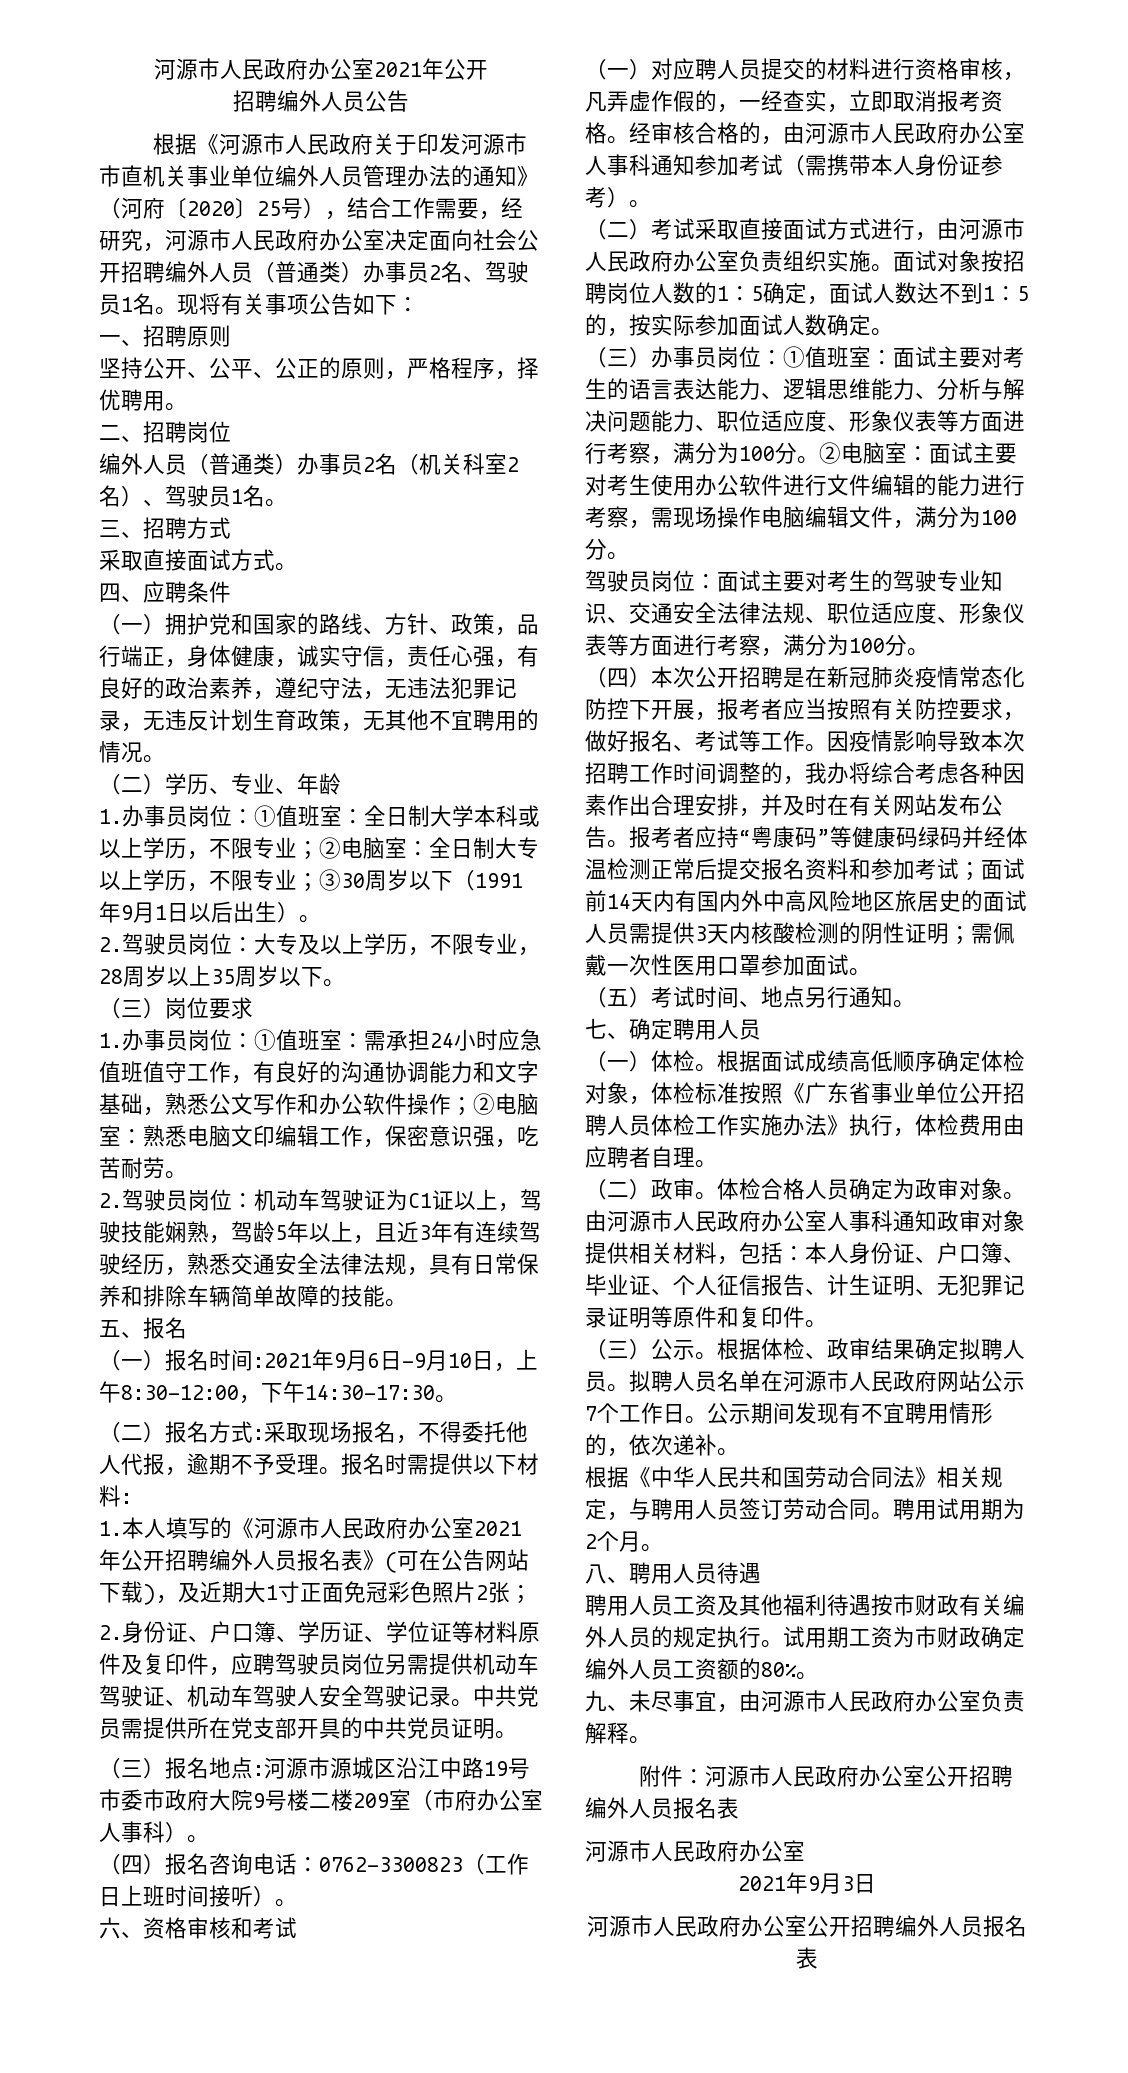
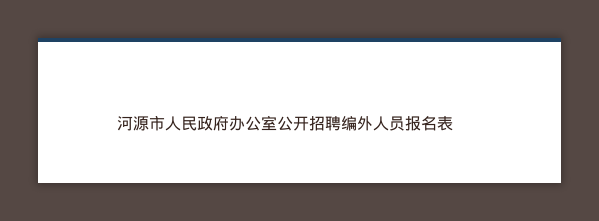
[154,58,488,80] [233,90,409,112] [152,133,527,155] [99,165,539,187] [99,197,523,220] [99,229,539,252] [99,261,529,283] [99,293,419,315] [99,325,231,347] [99,357,539,380] [99,389,187,411] [99,421,231,443] [99,453,519,475] [99,485,287,507] [99,517,231,539] [99,549,297,571] [99,581,231,603] [99,613,539,636] [99,645,539,668] [99,677,517,700] [99,709,539,732] [99,741,165,763] [99,773,341,795] [99,805,540,827] [99,837,539,860] [99,869,523,892] [99,901,321,923] [99,933,540,956] [99,965,345,987] [99,997,253,1019] [99,1029,542,1051] [99,1061,539,1084] [99,1093,539,1116] [99,1125,539,1148] [99,1157,187,1179] [99,1189,542,1212] [99,1221,541,1244] [99,1253,539,1276] [99,1285,407,1307] [99,1317,187,1339] [99,1349,538,1372] [99,1381,457,1404] [99,1421,528,1444] [99,1453,539,1476] [99,1485,132,1507] [99,1517,522,1539] [99,1549,529,1573] [99,1581,532,1605] [99,1621,540,1643] [99,1653,539,1676] [99,1685,539,1707] [99,1717,517,1739] [99,1757,530,1779] [99,1789,543,1811] [99,1821,209,1843] [99,1853,529,1875] [99,1885,297,1907] [99,1917,297,1939] [585,58,1025,81] [585,90,1003,113] [585,122,1025,145] [585,154,1003,176] [585,187,651,208] [585,218,1025,241] [585,250,1025,272] [585,282,1029,305] [585,314,893,337] [585,346,1025,368] [585,378,1025,400] [585,410,1025,432] [585,442,1017,465] [585,474,1025,496] [585,506,1017,529] [585,538,629,560] [585,570,1003,592] [585,602,1025,624] [585,634,929,657] [585,666,1025,688] [585,698,1025,721] [585,730,1025,752] [585,762,1025,785] [585,794,1003,817] [585,826,1028,848] [585,858,1025,881] [585,890,1027,912] [585,922,1015,945] [585,954,871,976] [585,986,915,1008] [585,1018,761,1040] [585,1050,1025,1072] [585,1082,1025,1105] [585,1114,1025,1137] [585,1146,717,1168] [585,1178,1025,1200] [585,1210,1025,1232] [585,1242,1025,1265] [585,1274,1025,1296] [585,1306,827,1328] [585,1338,1025,1360] [585,1370,1025,1392] [585,1402,993,1424] [585,1434,739,1457] [585,1466,1003,1488] [585,1498,1025,1521] [585,1531,663,1552] [585,1562,761,1584] [585,1594,1025,1616] [585,1626,1025,1648] [585,1658,818,1680] [585,1690,1025,1713] [585,1722,651,1744] [638,1765,1013,1787] [585,1797,739,1819] [585,1840,805,1862] [738,1872,876,1894] [587,1915,1027,1937] [796,1947,818,1969] 河源市人民政府办公室2021年公开 // 招聘编外人员公告 // 根据《河源市人民政府关于印发河源市市直机关事业单位编外人员管理办法的通知》（河府〔2020〕25号），结合工作需要，经研究，河源市人民政府办公室决定面向社会公开招聘编外人员（普通类）办事员2名、驾驶员1名。现将有关事项公告如下： // 一、招聘原则 // 坚持公开、公平、公正的原则，严格程序，择优聘用。 // 二、招聘岗位 // 编外人员（普通类）办事员2名（机关科室2名）、驾驶员1名。 // 三、招聘方式 // 采取直接面试方式。 // 四、应聘条件 // （一）拥护党和国家的路线、方针、政策，品行端正，身体健康，诚实守信，责任心强，有良好的政治素养，遵纪守法，无违法犯罪记录，无违反计划生育政策，无其他不宜聘用的情况。 // （二）学历、专业、年龄 // 1.办事员岗位：①值班室：全日制大学本科或以上学历，不限专业；②电脑室：全日制大专以上学历，不限专业；③30周岁以下（1991年9月1日以后出生）。 // 2.驾驶员岗位：大专及以上学历，不限专业，28周岁以上35周岁以下。 // （三）岗位要求 // 1.办事员岗位：①值班室：需承担24小时应急值班值守工作，有良好的沟通协调能力和文字基础，熟悉公文写作和办公软件操作；②电脑室：熟悉电脑文印编辑工作，保密意识强，吃苦耐劳。 // 2.驾驶员岗位：机动车驾驶证为C1证以上，驾驶技能娴熟，驾龄5年以上，且近3年有连续驾驶经历，熟悉交通安全法律法规，具有日常保养和排除车辆简单故障的技能。 // 五、报名 // （一）报名时间:2021年9月6日-9月10日，上午8:30-12:00，下午14:30-17:30。 // （二）报名方式:采取现场报名，不得委托他人代报，逾期不予受理。报名时需提供以下材料: // 1.本人填写的《河源市人民政府办公室2021年公开招聘编外人员报名表》(可在公告网站下载)，及近期大1寸正面免冠彩色照片2张； // 2.身份证、户口簿、学历证、学位证等材料原件及复印件，应聘驾驶员岗位另需提供机动车驾驶证、机动车驾驶人安全驾驶记录。中共党员需提供所在党支部开具的中共党员证明。 // （三）报名地点:河源市源城区沿江中路19号市委市政府大院9号楼二楼209室（市府办公室人事科）。 // （四）报名咨询电话：0762-3300823（工作日上班时间接听）。 // 六、资格审核和考试 // （一）对应聘人员提交的材料进行资格审核，凡弄虚作假的，一经查实，立即取消报考资格。经审核合格的，由河源市人民政府办公室人事科通知参加考试（需携带本人身份证参考）。 // （二）考试采取直接面试方式进行，由河源市人民政府办公室负责组织实施。面试对象按招聘岗位人数的1：5确定，面试人数达不到1：5的，按实际参加面试人数确定。 // （三）办事员岗位：①值班室：面试主要对考生的语言表达能力、逻辑思维能力、分析与解决问题能力、职位适应度、形象仪表等方面进行考察，满分为100分。②电脑室：面试主要对考生使用办公软件进行文件编辑的能力进行考察，需现场操作电脑编辑文件，满分为100分。 // 驾驶员岗位：面试主要对考生的驾驶专业知识、交通安全法律法规、职位适应度、形象仪表等方面进行考察，满分为100分。 // （四）本次公开招聘是在新冠肺炎疫情常态化防控下开展，报考者应当按照有关防控要求，做好报名、考试等工作。因疫情影响导致本次招聘工作时间调整的，我办将综合考虑各种因素作出合理安排，并及时在有关网站发布公告。报考者应持“粤康码”等健康码绿码并经体温检测正常后提交报名资料和参加考试；面试前14天内有国内外中高风险地区旅居史的面试人员需提供3天内核酸检测的阴性证明；需佩戴一次性医用口罩参加面试。 // （五）考试时间、地点另行通知。 // 七、确定聘用人员 // （一）体检。根据面试成绩高低顺序确定体检对象，体检标准按照《广东省事业单位公开招聘人员体检工作实施办法》执行，体检费用由应聘者自理。 // （二）政审。体检合格人员确定为政审对象。由河源市人民政府办公室人事科通知政审对象提供相关材料，包括：本人身份证、户口簿、毕业证、个人征信报告、计生证明、无犯罪记录证明等原件和复印件。 // （三）公示。根据体检、政审结果确定拟聘人员。拟聘人员名单在河源市人民政府网站公示7个工作日。公示期间发现有不宜聘用情形的，依次递补。 // 根据《中华人民共和国劳动合同法》相关规定，与聘用人员签订劳动合同。聘用试用期为2个月。 // 八、聘用人员待遇 // 聘用人员工资及其他福利待遇按市财政有关编外人员的规定执行。试用期工资为市财政确定编外人员工资额的80%。 // 九、未尽事宜，由河源市人民政府办公室负责解释。 // 附件：河源市人民政府办公室公开招聘编外人员报名表 // 河源市人民政府办公室 // 2021年9月3日 // 河源市人民政府办公室公开招聘编外人员报名表 -> [116,115,453,131] 河源市人民政府办公室公开招聘编外人员报名表

